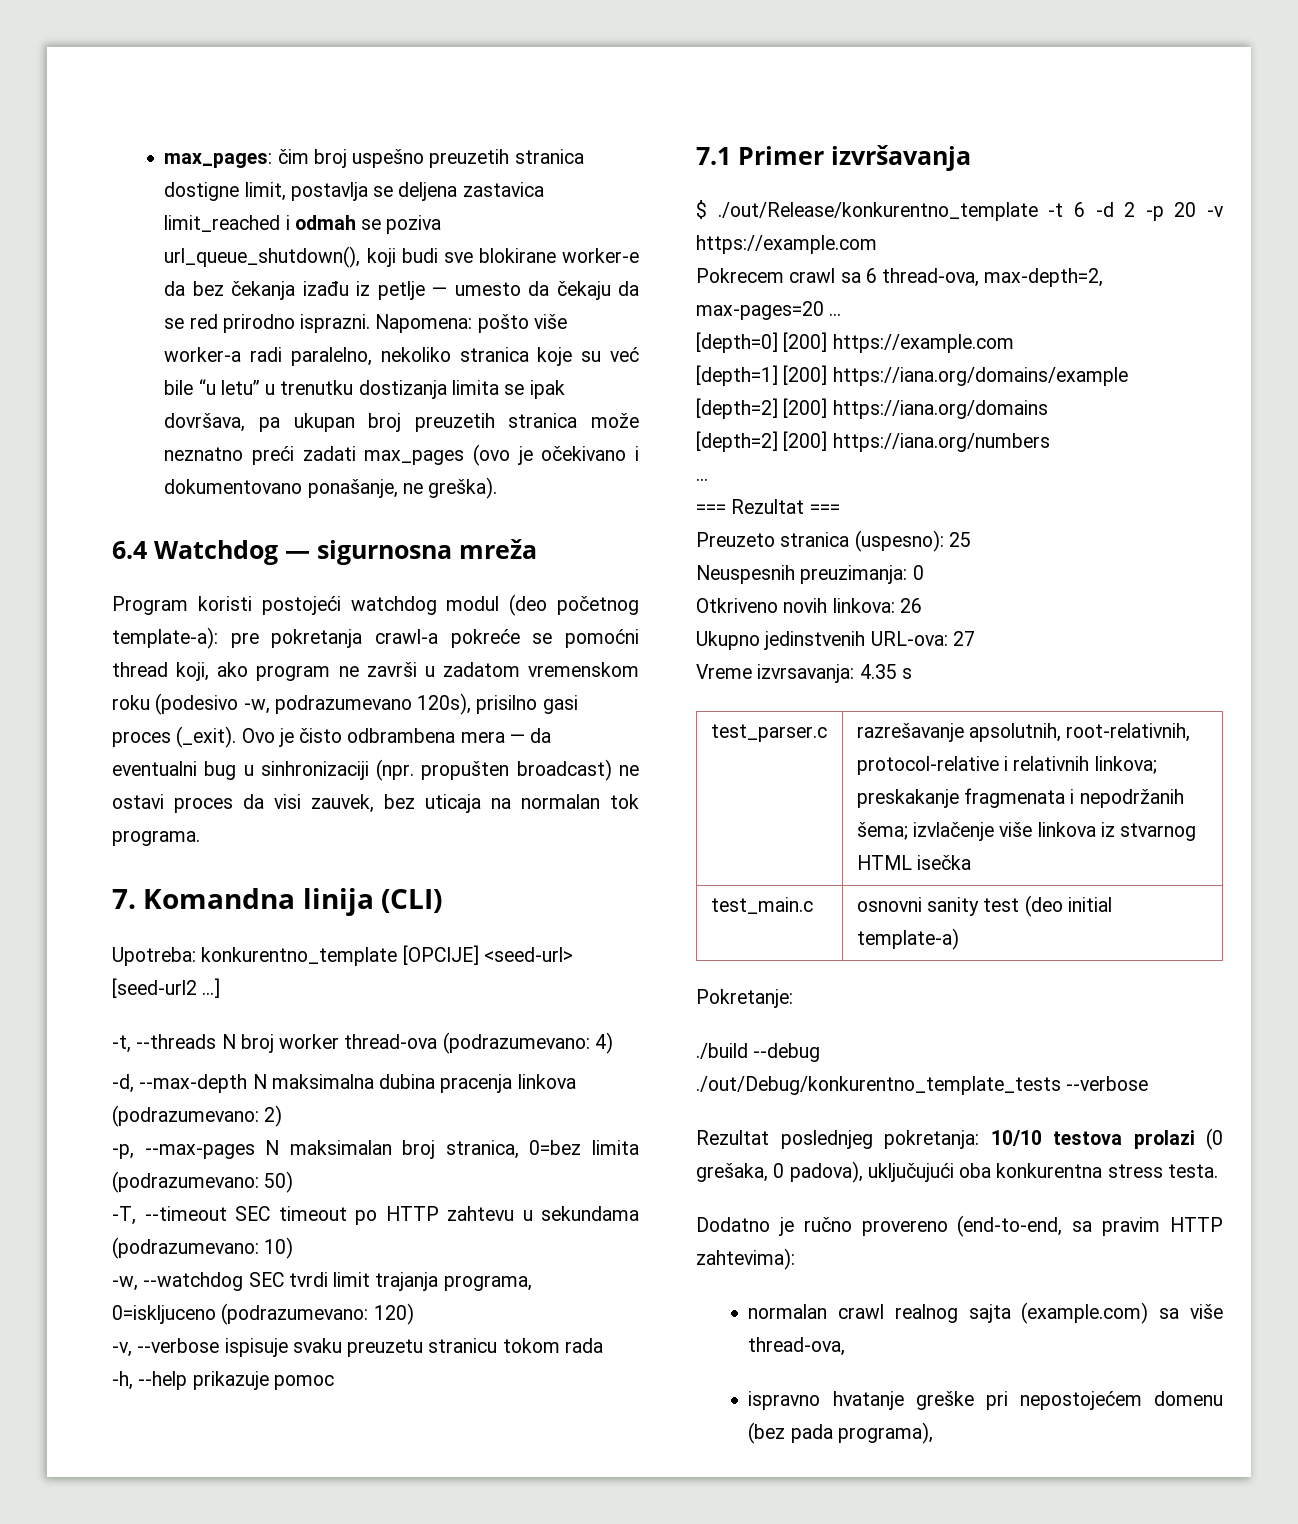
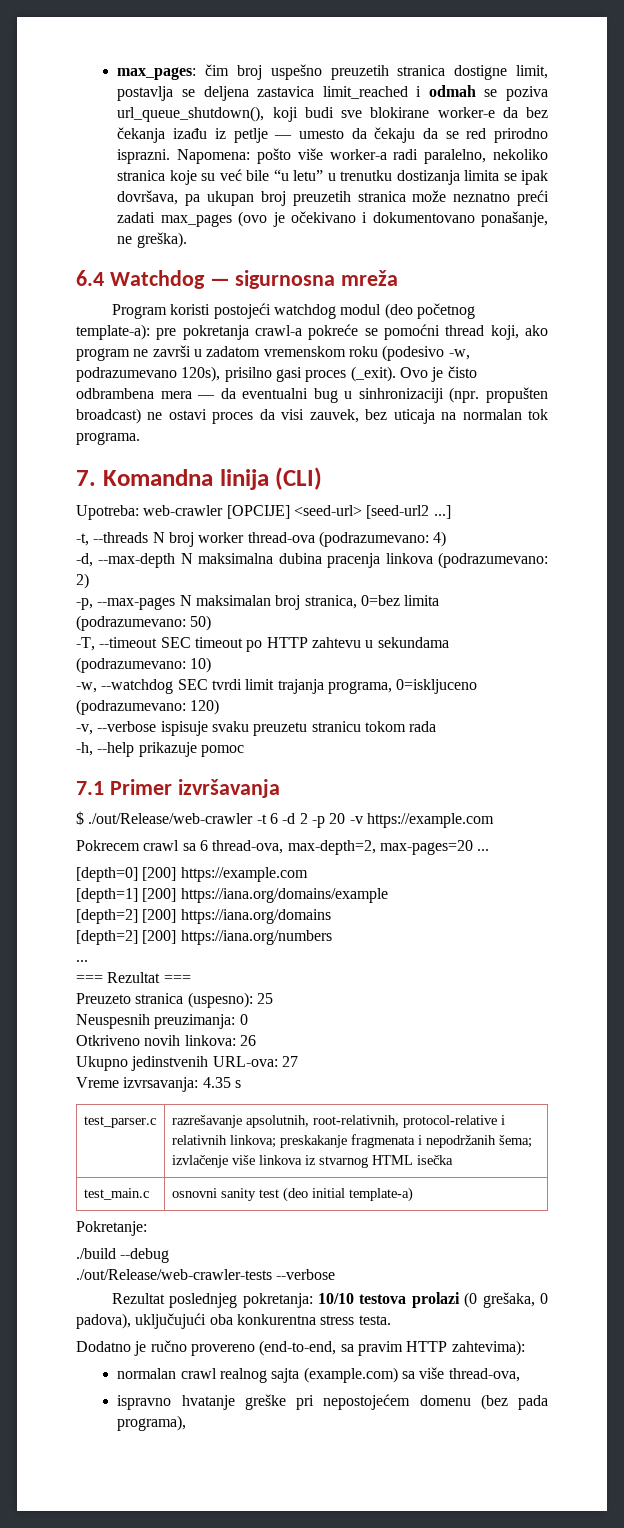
[201,947,398,966] konkurentno_template -> [143,505,224,516] web-crawler
[717,202,1038,221] ./out/Release/konkurentno_template -> [88,813,254,824] ./out/Release/web-crawler
[696,1076,1061,1095] ./out/Debug/konkurentno_template_tests -> [76,1269,272,1280] ./out/Release/web-crawler-tests

